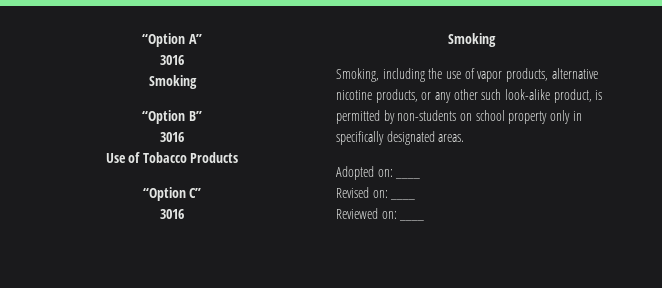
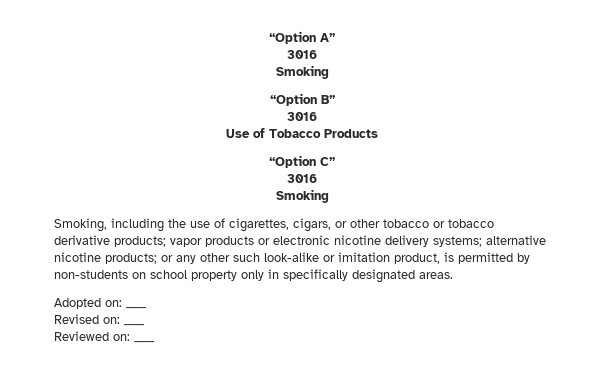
[477,68,548,82] vapor products, -> [229,218,494,232] [54,235,482,247] cigarettes, cigars, or other tobacco or tobacco derivative products; vapor products or electronic nicotine delivery systems;
[375,89,418,103] products, -> [105,253,157,264] products;
(550, 94) none -> [323,252,390,262] or imitation

